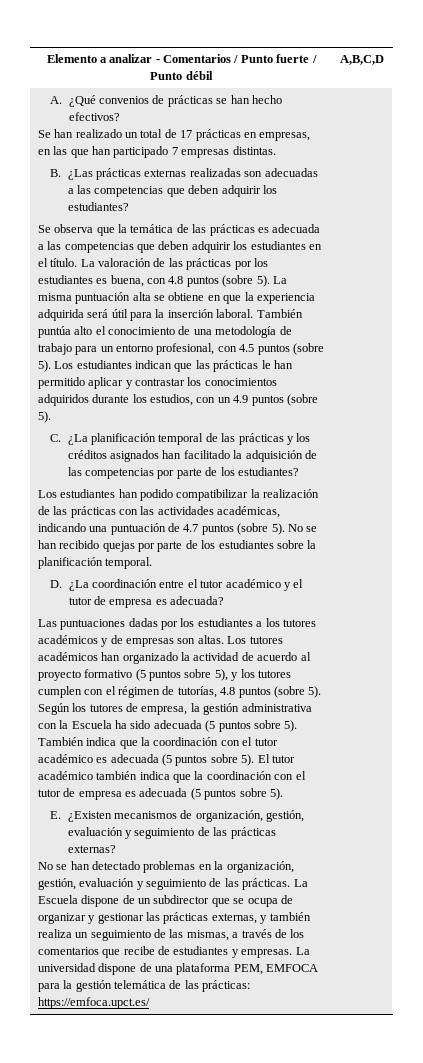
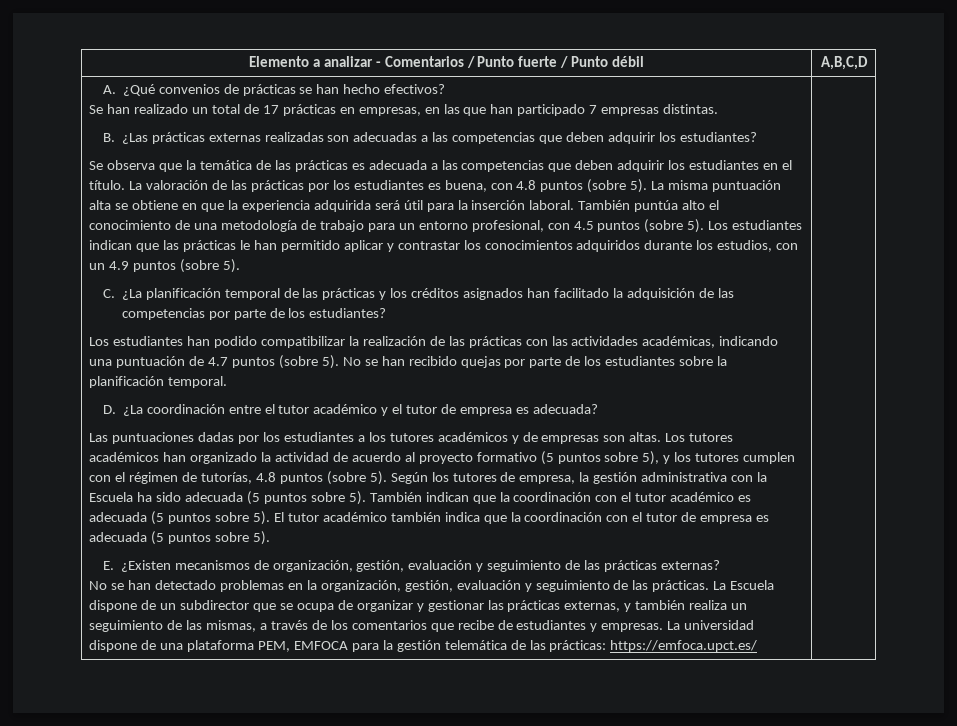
[86,737,117,746] indica -> [425,492,469,502] indican

